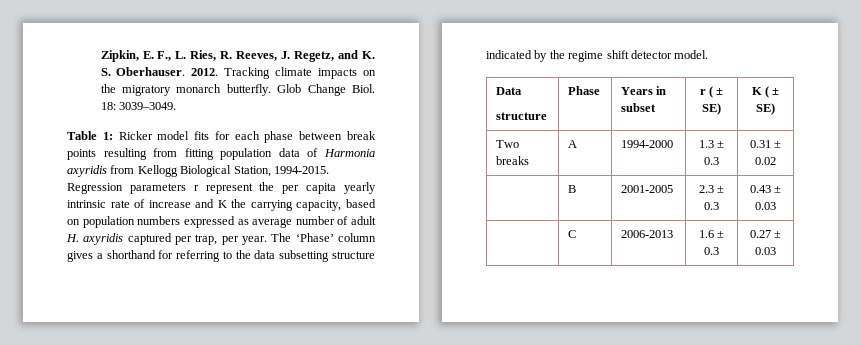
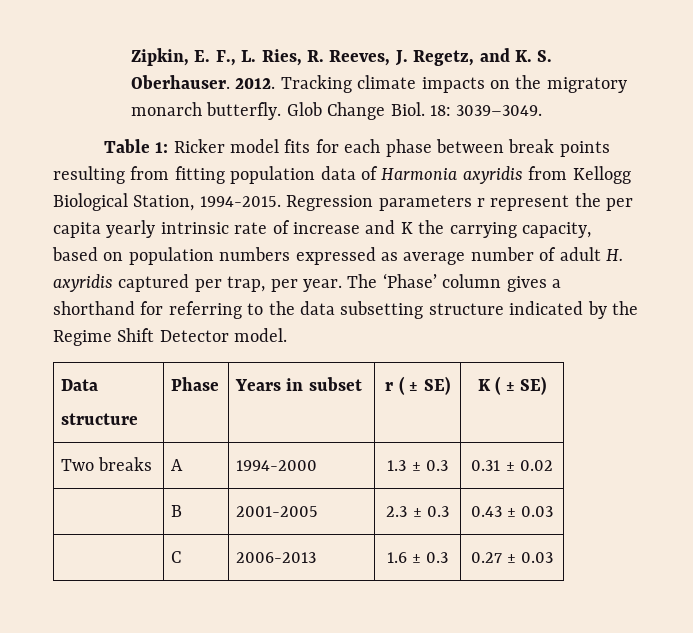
[568,50,672,62] regime shift detector -> [53,328,229,346] Regime Shift Detector

